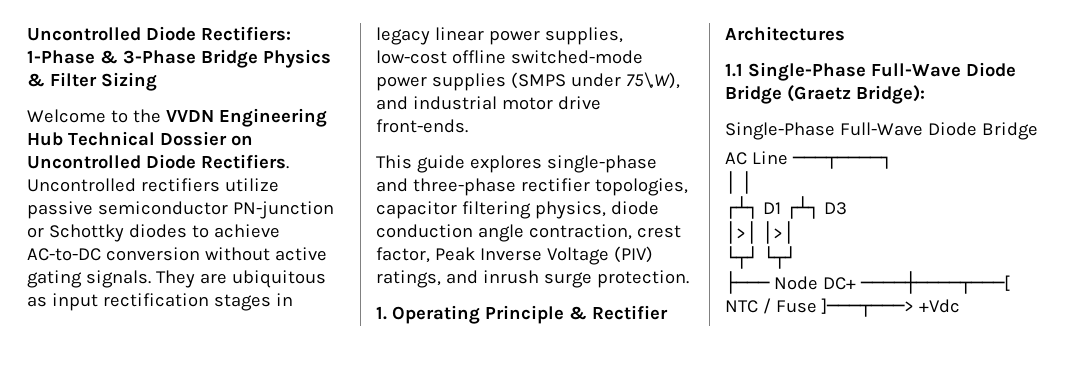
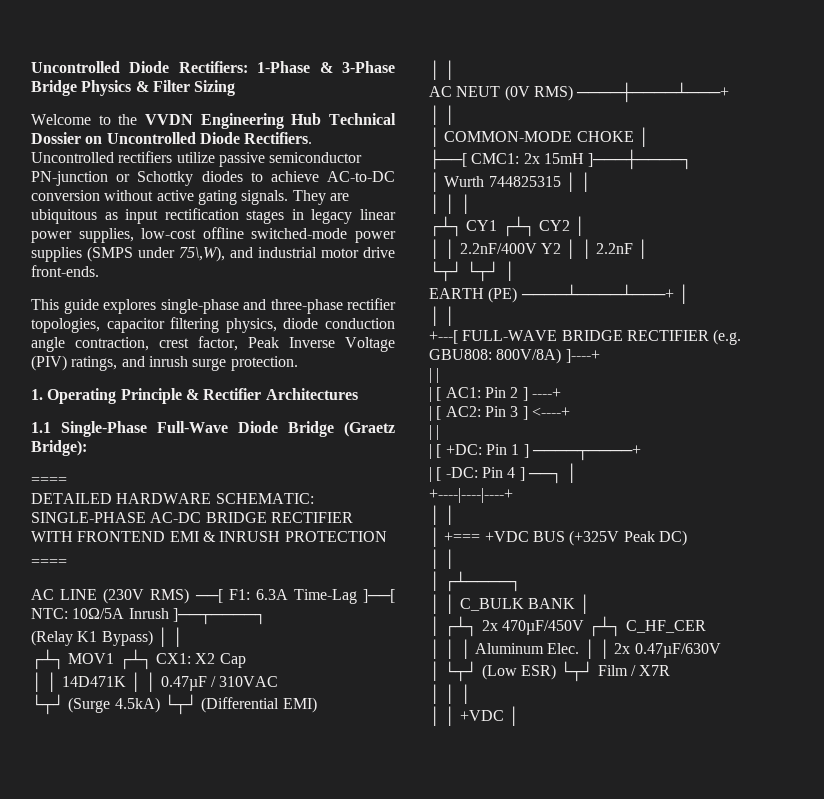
[725,122,1038,140] [725,151,892,169] [725,171,752,194] [725,196,847,219] [725,221,794,244] [725,246,796,269] [725,271,1010,294] [725,298,960,317] Single-Phase Full-Wave Diode Bridge // AC Line ───┬────┐ // │ │ // ┌┴┐ D1 ┌┴┐ D3 // │>│ │>│ // └┬┘ └┬┘ // ├─── Node DC+ ────┼────┬───[ NTC / Fuse ]───┬───> +Vdc -> [31,477,67,485] [31,493,314,504] [31,512,353,523] [31,531,387,542] [31,559,67,567] [31,588,395,604] [31,608,266,625] [31,627,184,647] [31,649,246,670] [31,672,279,692] [31,694,317,715] [429,60,456,80] [429,82,730,103] [429,105,456,125] [429,127,649,147] [429,149,693,170] [429,172,592,192] [429,194,471,214] [429,216,586,237] [429,239,649,259] [429,261,515,282] [429,284,689,304] [429,306,456,326] [429,329,742,345] [429,348,600,364] [429,368,440,383] [429,387,561,402] [429,406,570,421] [429,425,440,440] [429,444,641,461] [429,463,578,484] [429,488,513,503] [429,505,456,525] [429,527,687,547] [429,549,456,569] [429,571,522,592] [429,594,591,614] [429,616,706,637] [429,639,721,659] [429,661,671,682] [429,684,471,704] [429,706,519,726] ==== // DETAILED HARDWARE SCHEMATIC: SINGLE-PHASE AC-DC BRIDGE RECTIFIER WITH FRONTEND EMI & INRUSH PROTECTION // ==== // AC LINE (230V RMS) ──[ F1: 6.3A Time-Lag ]──[ NTC: 10Ω/5A Inrush ]──┬────┐ // (Relay K1 Bypass) │ │ // ┌┴┐ MOV1 ┌┴┐ CX1: X2 Cap // │ │ 14D471K │ │ 0.47µF / 310VAC // └┬┘ (Surge 4.5kA) └┬┘ (Differential EMI) // │ │ // AC NEUT (0V RMS) ────┼────┴───+ // │ │ // │ COMMON-MODE CHOKE │ // ├──[ CMC1: 2x 15mH ]───┼────┐ // │ Wurth 744825315 │ │ // │ │ │ // ┌┴┐ CY1 ┌┴┐ CY2 │ // │ │ 2.2nF/400V Y2 │ │ 2.2nF │ // └┬┘ └┬┘ │ // EARTH (PE) ────┴────┴───+ │ // │ │ // +---[ FULL-WAVE BRIDGE RECTIFIER (e.g. GBU808: 800V/8A) ]----+ // | | // | [ AC1: Pin 2 ] ----+ // | [ AC2: Pin 3 ] <----+ // | | // | [ +DC: Pin 1 ] ────┬────+ // | [ -DC: Pin 4 ] ──┐ │ // +----|----|----+ // │ │ // │ +=== +VDC BUS (+325V Peak DC) // │ │ // │ ┌┴────┐ // │ │ C_BULK BANK │ // │ ┌┴┐ 2x 470µF/450V ┌┴┐ C_HF_CER // │ │ │ Aluminum Elec. │ │ 2x 0.47µF/630V // │ └┬┘ (Low ESR) └┬┘ Film / X7R // │ │ │ // │ │ +VDC │

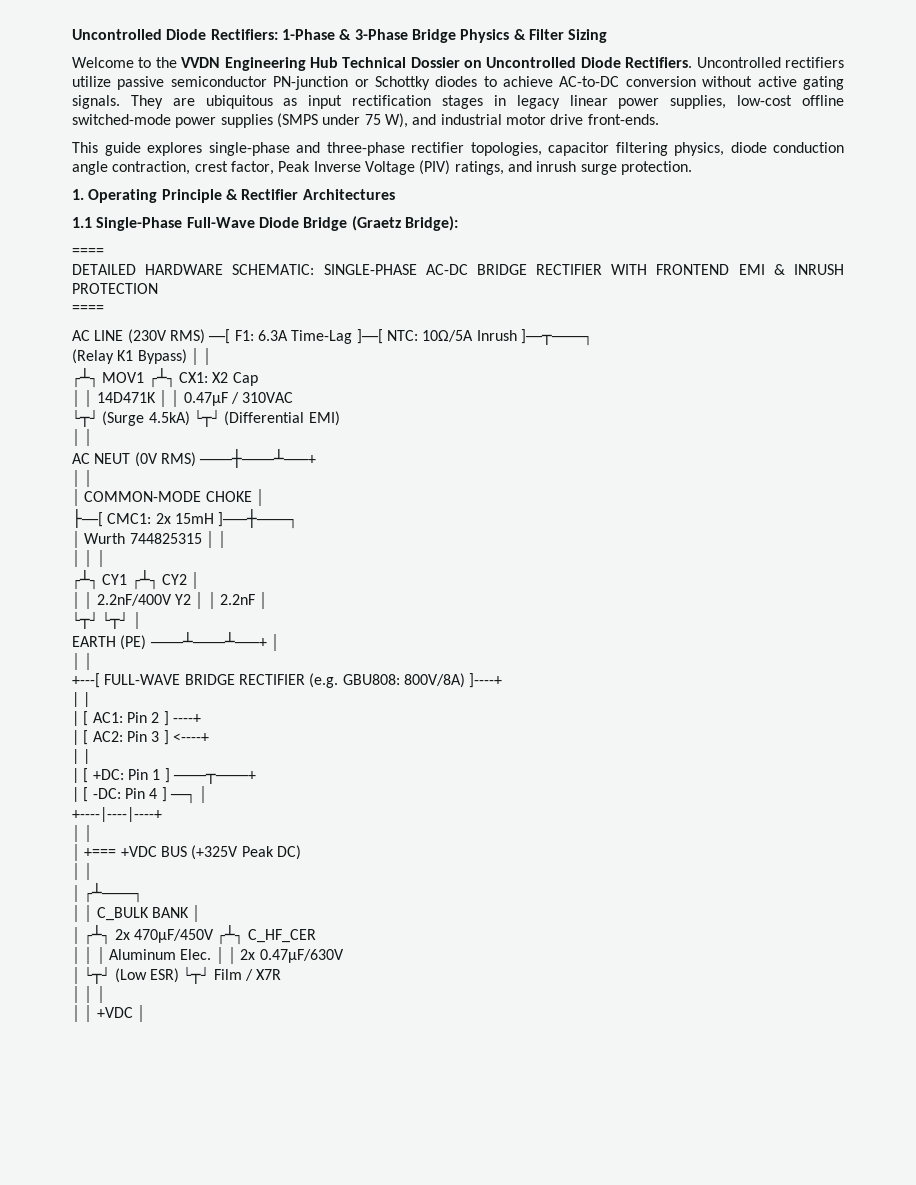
[179,246,225,262] 75\,W), -> [364,113,408,128] 75 W),

